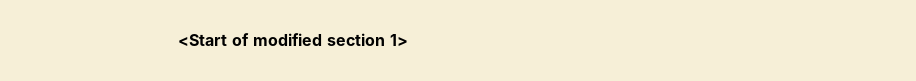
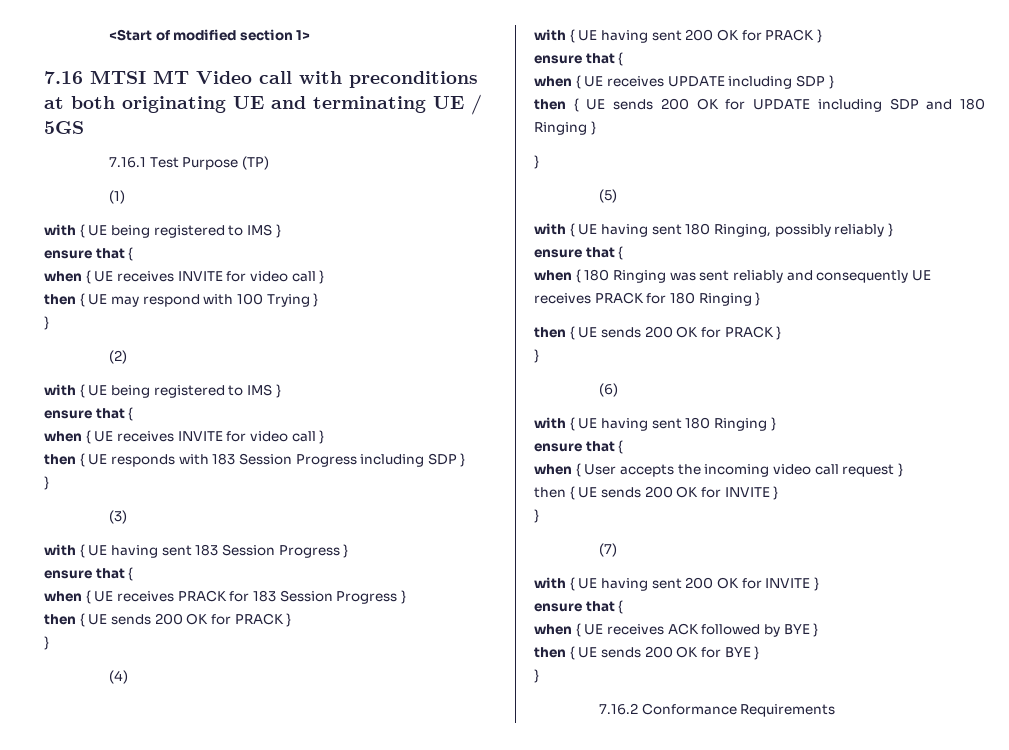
(408, 40) none -> [44,70,478,88] [44,94,482,115] [44,121,84,134] [108,156,269,170] [108,190,125,204] [44,224,281,238] [44,247,134,261] [44,270,325,284] [44,293,319,307] [44,316,49,330] [108,350,127,364] [44,384,281,398] [44,407,134,421] [44,430,325,444] [44,453,466,467] [44,476,49,490] [108,510,127,524] [44,544,349,558] [44,567,134,581] [44,590,406,604] [44,613,292,627] [44,636,49,650] [108,670,128,684] [534,29,822,43] [534,52,624,66] [534,75,834,89] [534,98,985,112] [534,121,596,135] [534,155,539,169] [598,189,617,203] [534,223,893,237] [534,246,624,260] [534,269,931,283] [534,292,761,306] [534,326,782,340] [534,349,539,363] [598,383,618,397] [534,417,776,431] [534,440,624,454] [534,463,903,477] [534,486,779,500] [534,509,539,523] [598,543,617,557] [534,577,819,591] [534,600,624,614] [534,623,819,637] [534,646,760,660] [534,669,539,683] [598,703,836,717] // 7.16 MTSI MT Video call with preconditions at both originating UE and terminating UE / 5GS // 7.16.1 Test Purpose (TP) // (1) // with { UE being registered to IMS } // ensure that { // when { UE receives INVITE for video call } // then { UE may respond with 100 Trying } // } // (2) // with { UE being registered to IMS } // ensure that { // when { UE receives INVITE for video call } // then { UE responds with 183 Session Progress including SDP } // } // (3) // with { UE having sent 183 Session Progress } // ensure that { // when { UE receives PRACK for 183 Session Progress } // then { UE sends 200 OK for PRACK } // } // (4) // with { UE having sent 200 OK for PRACK } // ensure that { // when { UE receives UPDATE including SDP } // then { UE sends 200 OK for UPDATE including SDP and 180 Ringing } // } // (5) // with { UE having sent 180 Ringing, possibly reliably } // ensure that { // when { 180 Ringing was sent reliably and consequently UE receives PRACK for 180 Ringing } // then { UE sends 200 OK for PRACK } // } // (6) // with { UE having sent 180 Ringing } // ensure that { // when { User accepts the incoming video call request } // then { UE sends 200 OK for INVITE } // } // (7) // with { UE having sent 200 OK for INVITE } // ensure that { // when { UE receives ACK followed by BYE } // then { UE sends 200 OK for BYE } // } // 7.16.2 Conformance Requirements

